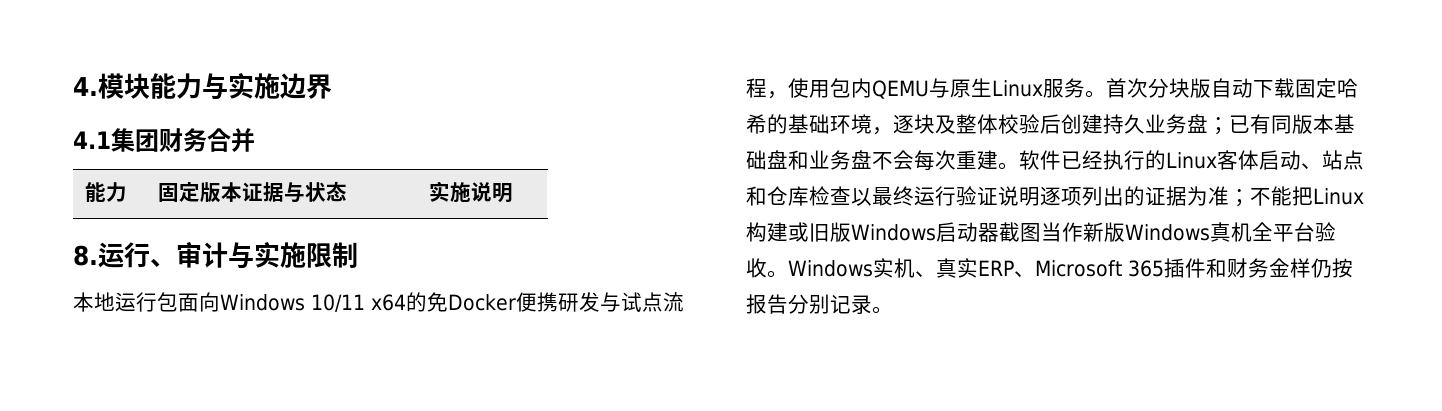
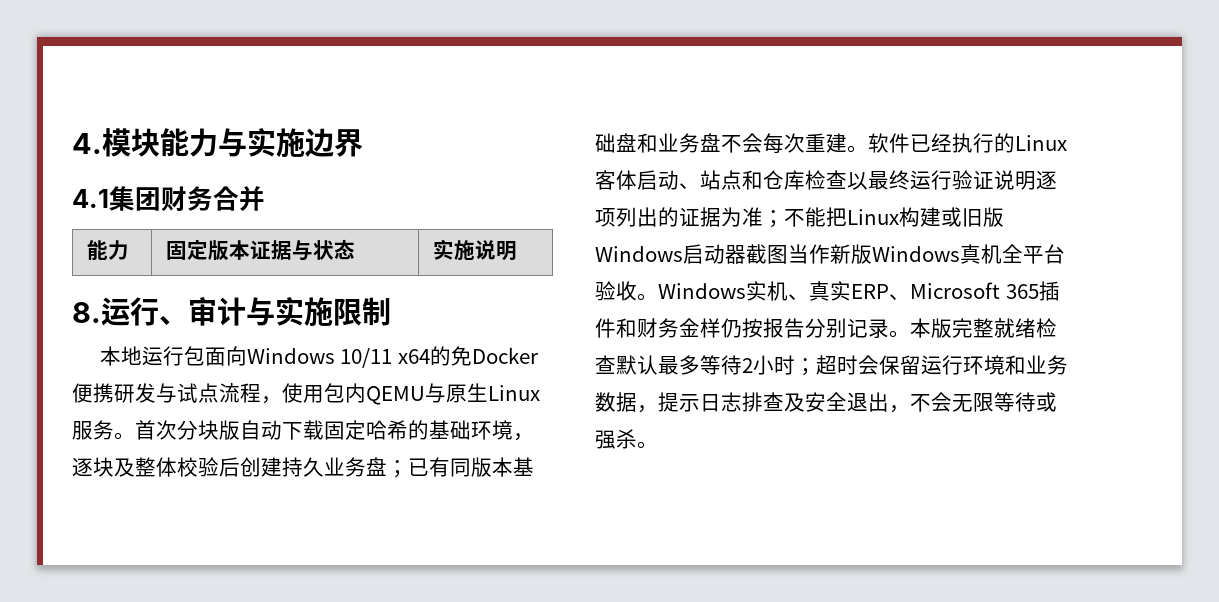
(893, 310) none -> [910,318,1057,338] [595,355,1068,376] [595,392,1057,413] [595,429,658,449] 本版完整就绪检查默认最多等待2小时；超时会保留运行环境和业务数据，提示日志排查及安全退出，不会无限等待或强杀。

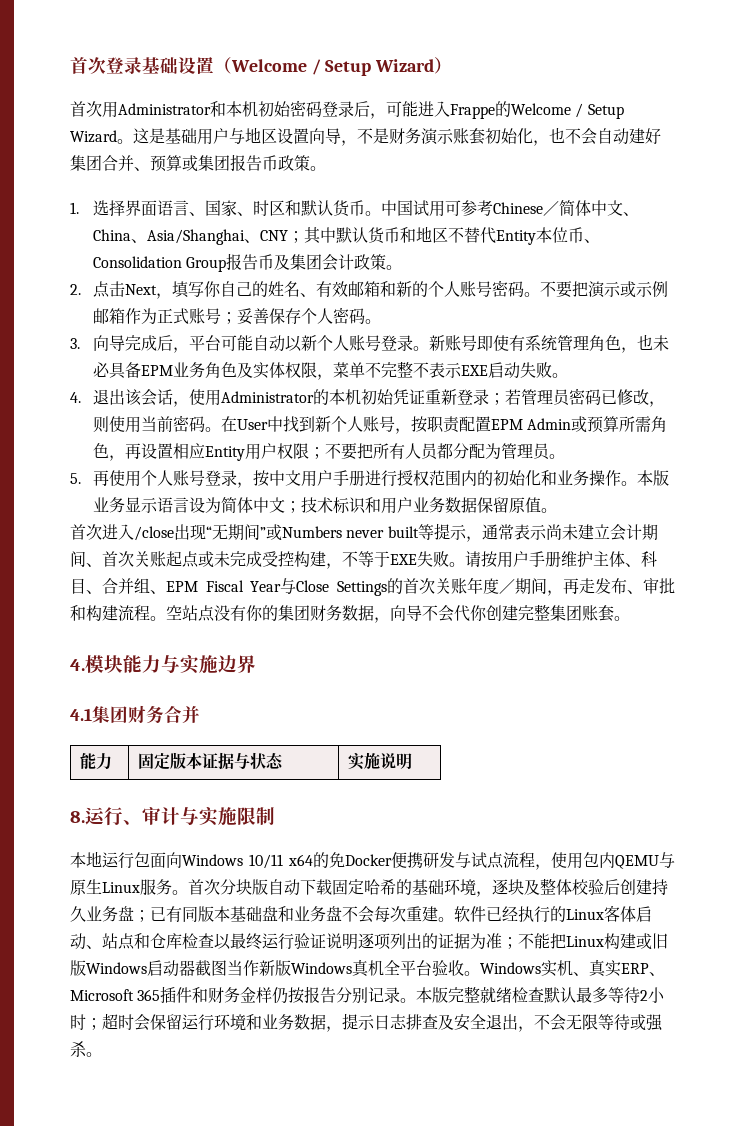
(72, 143) none -> [70,57,453,76] [70,100,624,119] [70,127,661,146] [70,154,326,172] [70,200,639,217] [92,226,600,245] [92,253,402,272] [70,280,668,299] [92,307,381,325] [70,334,669,353] [92,361,568,380] [70,388,665,407] [92,415,667,434] [92,443,565,461] [70,470,669,488] [92,497,557,514] [70,523,658,542] [70,551,657,569] [70,577,675,596] [70,604,630,623] 首次登录基础设置（Welcome / Setup Wizard） // 首次用Administrator和本机初始密码登录后，可能进入Frappe的Welcome / Setup Wizard。这是基础用户与地区设置向导，不是财务演示账套初始化，也不会自动建好集团合并、预算或集团报告币政策。 // 1.选择界面语言、国家、时区和默认货币。中国试用可参考Chinese／简体中文、China、Asia/Shanghai、CNY；其中默认货币和地区不替代Entity本位币、Consolidation Group报告币及集团会计政策。 // 2.点击Next，填写你自己的姓名、有效邮箱和新的个人账号密码。不要把演示或示例邮箱作为正式账号；妥善保存个人密码。 // 3.向导完成后，平台可能自动以新个人账号登录。新账号即使有系统管理角色，也未必具备EPM业务角色及实体权限，菜单不完整不表示EXE启动失败。 // 4.退出该会话，使用Administrator的本机初始凭证重新登录；若管理员密码已修改，则使用当前密码。在User中找到新个人账号，按职责配置EPM Admin或预算所需角色，再设置相应Entity用户权限；不要把所有人员都分配为管理员。 // 5.再使用个人账号登录，按中文用户手册进行授权范围内的初始化和业务操作。本版业务显示语言设为简体中文；技术标识和用户业务数据保留原值。 // 首次进入/close出现“无期间”或Numbers never built等提示，通常表示尚未建立会计期间、首次关账起点或未完成受控构建，不等于EXE失败。请按用户手册维护主体、科目、合并组、EPM Fiscal Year与Close Settings的首次关账年度／期间，再走发布、审批和构建流程。空站点没有你的集团财务数据，向导不会代你创建完整集团账套。 //

